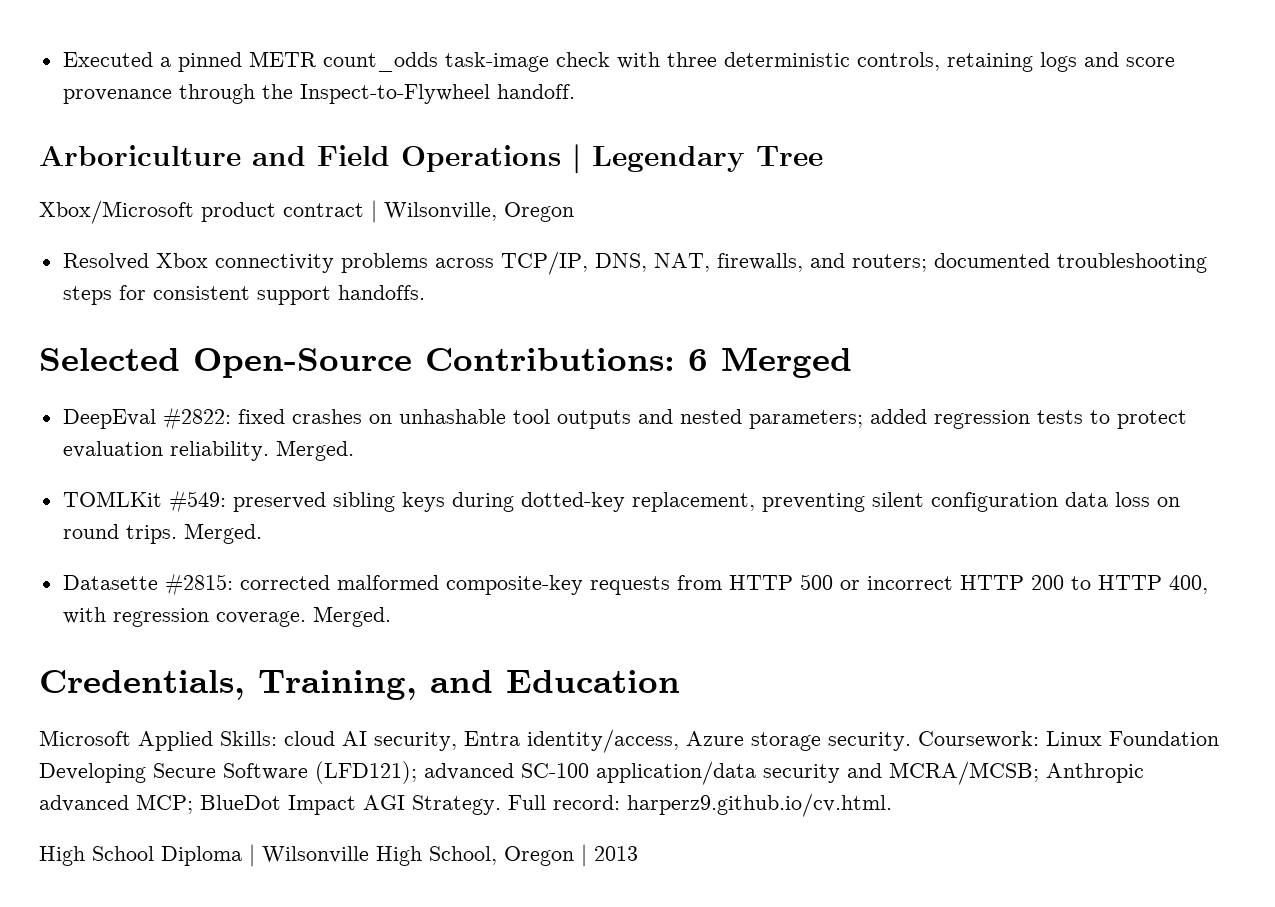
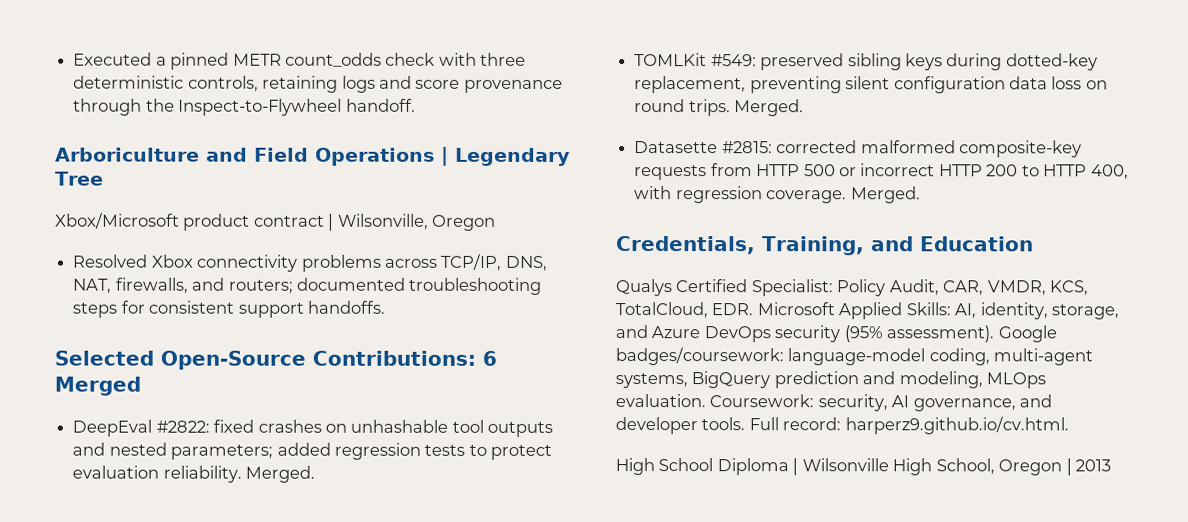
[444,52,549,72] task-image -> (382, 59) none
[39,729,1219,753] [39,761,1144,785] [39,794,501,815] Microsoft Applied Skills: cloud AI security, Entra identity/access, Azure storage security. Coursework: Linux Foundation Developing Secure Software (LFD121); advanced SC-100 application/data security and MCRA/MCSB; Anthropic advanced MCP; BlueDot Impact AGI Strategy. -> [615,279,1089,297] [615,302,1120,320] [615,325,1057,343] [615,347,1094,366] [615,371,1047,389] [615,394,1053,412] [615,417,746,435] Qualys Certified Specialist: Policy Audit, CAR, VMDR, KCS, TotalCloud, EDR. Microsoft Applied Skills: AI, identity, storage, and Azure DevOps security (95% assessment). Google badges/coursework: language-model coding, multi-agent systems, BigQuery prediction and modeling, MLOps evaluation. Coursework: security, AI governance, and developer tools.

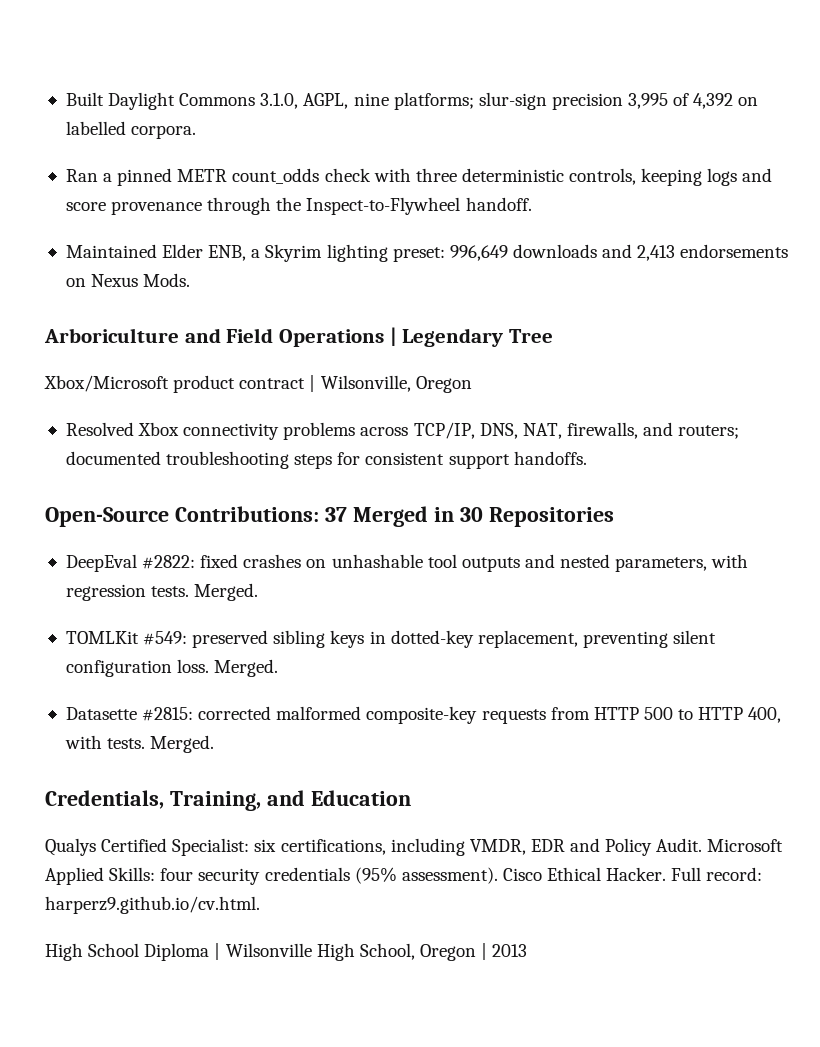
[73,52,153,66] Executed -> [65,92,759,110] [65,121,197,139] [65,169,98,182] Built Daylight Commons 3.1.0, AGPL, nine platforms; slur-sign precision 3,995 of 4,392 on labelled corpora. // Ran
[262,75,339,93] retaining -> [641,168,703,186] keeping
(416, 105) none -> [65,244,789,262] [65,273,191,287] // Maintained Elder ENB, a Skyrim lighting preset: 996,649 downloads and 2,413 endorsements on Nexus Mods.
[54,350,154,366] Selected -> (587, 458) none
[482,350,497,366] 6 -> [324,507,347,522] 37
(141, 386) none -> [433,507,614,527] in 30 Repositories
[170,442,553,460] [72,465,242,483] parameters; added regression tests to protect evaluation reliability. -> [615,554,749,572] [65,584,190,601] parameters, with regression tests.
[946,53,1003,71] during -> [369,631,386,644] in
[1008,76,1108,90] [634,99,731,117] data loss on round trips. -> [177,659,210,673] loss.
[838,163,1019,177] or incorrect HTTP 200 -> (673, 713) none
[675,186,848,204] regression coverage. -> [107,738,146,749] tests.
[836,279,1089,297] [615,302,1120,320] [615,325,1057,343] [615,347,1094,366] [615,371,1047,389] [615,394,1053,412] [615,417,746,435] Policy Audit, CAR, VMDR, KCS, TotalCloud, EDR. Microsoft Applied Skills: AI, identity, storage, and Azure DevOps security (95% assessment). Google badges/coursework: language-model coding, multi-agent systems, BigQuery prediction and modeling, MLOps evaluation. Coursework: security, AI governance, and developer tools. -> [254,838,784,856] [45,867,667,885] six certifications, including VMDR, EDR and Policy Audit. Microsoft Applied Skills: four security credentials (95% assessment). Cisco Ethical Hacker.

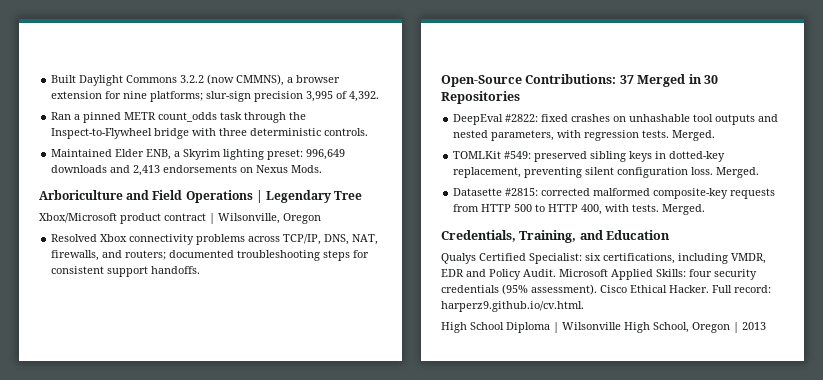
[260,93,349,109] 3.1.0, AGPL, -> [180,74,341,86] [51,91,122,99] 3.2.2 (now CMMNS), a browser extension for
[693,93,759,109] [65,121,197,139] 4,392 on labelled corpora. -> [349,91,380,102] 4,392.
[324,168,773,186] [65,197,532,215] check with three deterministic controls, keeping logs and score provenance through the Inspect-to-Flywheel handoff. -> [220,112,307,123] [51,128,369,139] task through the Inspect-to-Flywheel bridge with three deterministic controls.

